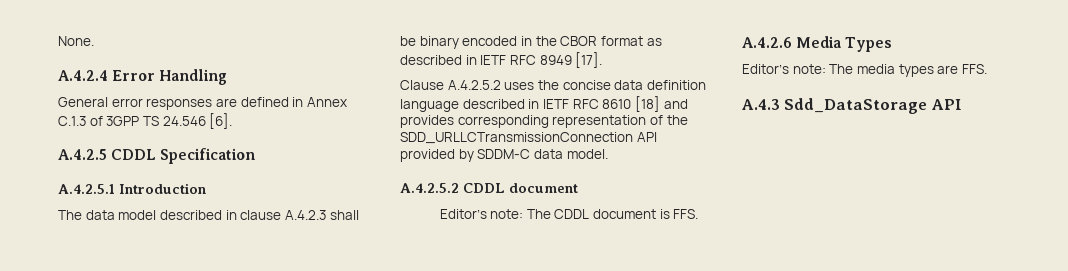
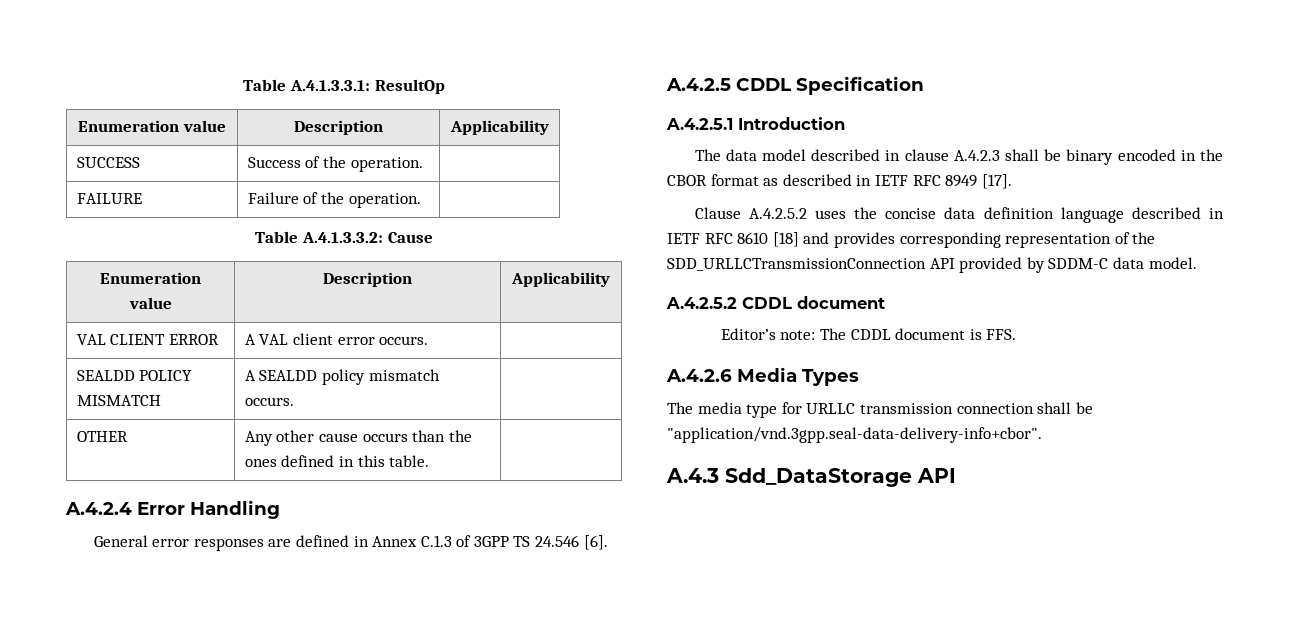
[58,36,94,46] None. -> [243,79,445,94] [78,120,226,132] [294,120,383,135] [449,120,549,135] [76,157,140,168] [247,156,423,172] [76,193,142,204] [247,192,421,208] [255,231,433,243] [100,272,201,284] [128,297,172,309] [323,272,412,287] [511,272,610,287] [76,334,220,345] [244,333,429,345] [76,370,193,381] [76,395,161,406] [244,369,440,385] [244,397,294,406] [76,431,128,442] [244,430,472,446] [244,455,430,467] Table A.4.1.3.3.1: ResultOp // Enumeration value | Description | Applicability // SUCCESS | Success of the operation. | // FAILURE | Failure of the operation. | // Table A.4.1.3.3.2: Cause // Enumeration value | Description | Applicability // VAL CLIENT ERROR | A VAL client error occurs. | // SEALDD POLICY MISMATCH | A SEALDD policy mismatch occurs. | // OTHER | Any other cause occurs than the ones defined in this table. |
[742,64,987,77] Editor’s note: The media types are FFS. -> [667,402,1093,418] [667,427,1042,443] The media type for URLLC transmission connection shall be "application/vnd.3gpp.seal-data-delivery-info+cbor".

